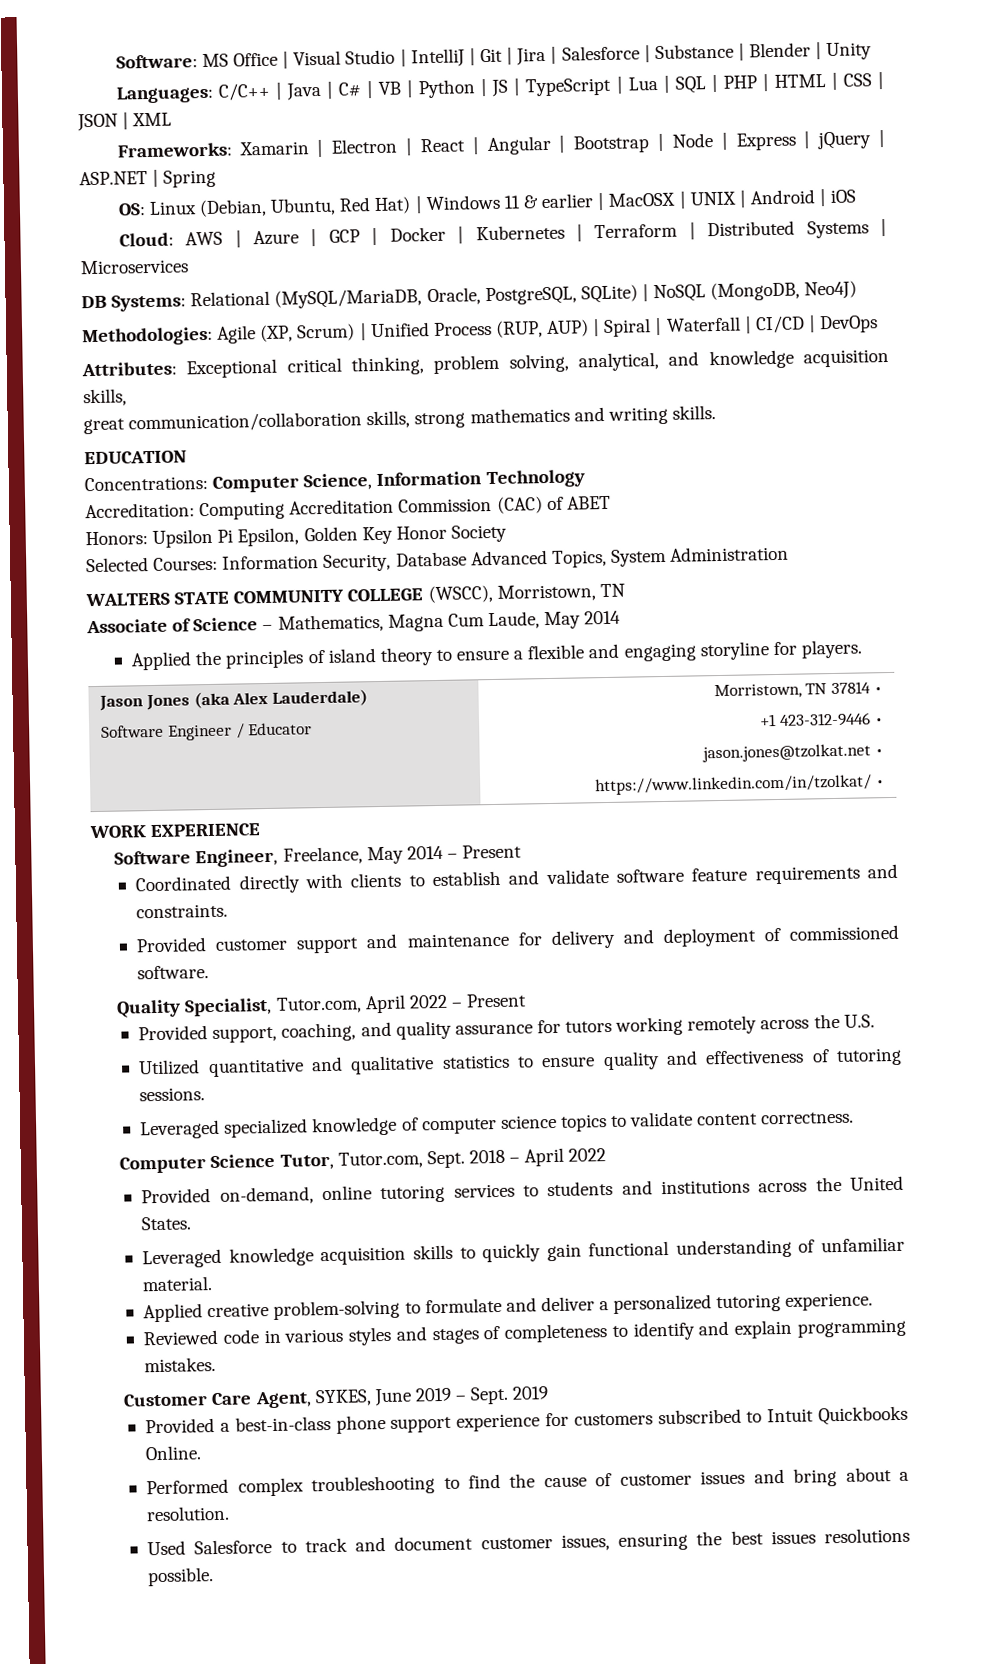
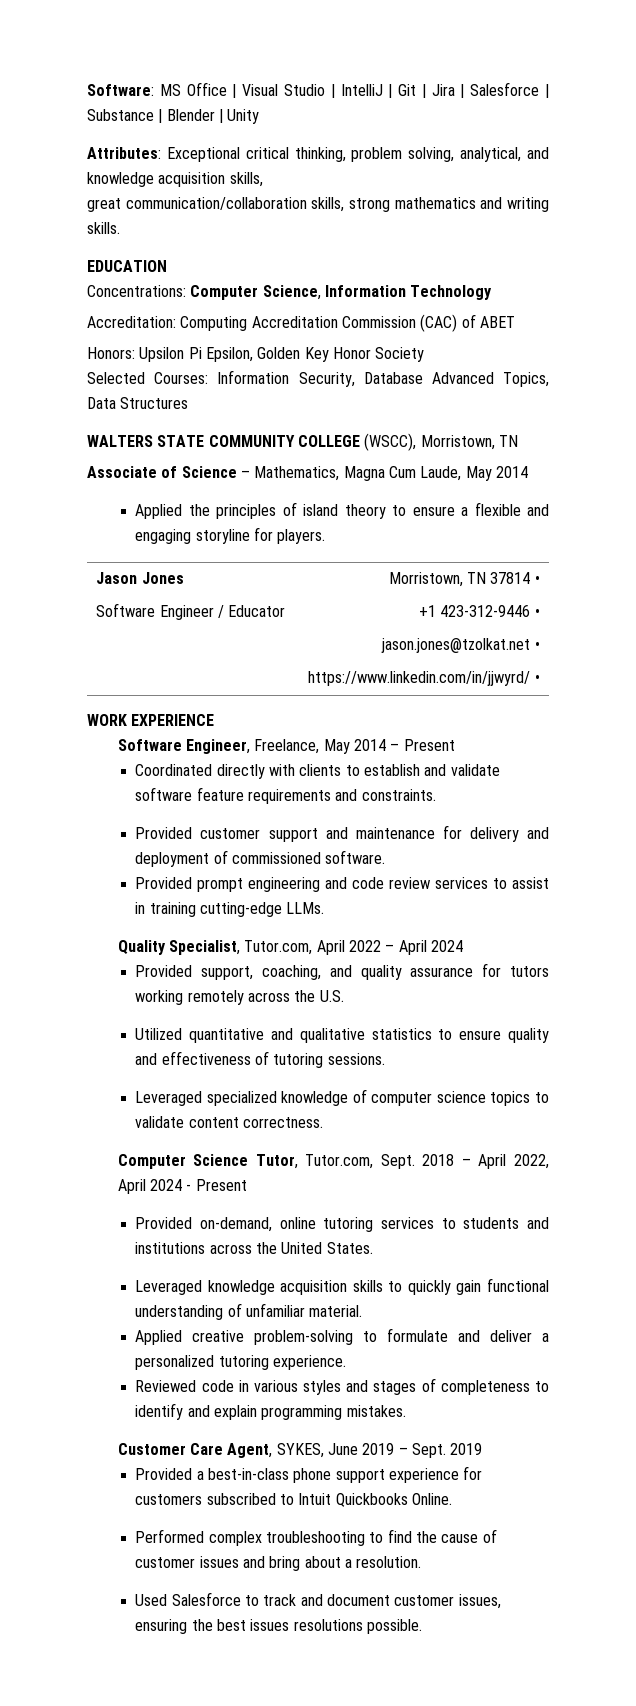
[115,71,885,104] [77,112,173,132] [116,130,885,158] [79,169,217,188] [117,189,857,218] [118,218,888,248] [80,259,189,275] [81,280,858,312] [82,315,879,347] // Languages: C/C++ | Java | C# | VB | Python | JS | TypeScript | Lua | SQL | PHP | HTML | CSS | JSON | XML // Frameworks: Xamarin | Electron | React | Angular | Bootstrap | Node | Express | jQuery | ASP.NET | Spring // OS: Linux (Debian, Ubuntu, Red Hat) | Windows 11 & earlier | MacOSX | UNIX | Android | iOS // Cloud: AWS | Azure | GCP | Docker | Kubernetes | Terraform | Distributed Systems | Microservices // DB Systems: Relational (MySQL/MariaDB, Oracle, PostgreSQL, SQLite) | NoSQL (MongoDB, Neo4J) // Methodologies: Agile (XP, Scrum) | Unified Process (RUP, AUP) | Spiral | Waterfall | CI/CD | DevOps -> (260, 116) none
[610,545,790,567] System Administration -> [87,397,189,409] Data Structures
[193,689,368,709] (aka Alex Lauderdale) -> (184, 578) none
[595,774,873,796] https://www.linkedin.com/in/tzolkat/ -> [308,671,531,686] https://www.linkedin.com/in/jjwyrd/
(210, 972) none -> [135,877,549,892] [135,902,325,917] // Provided prompt engineering and code review services to assist in training cutting-edge LLMs.
[466,993,528,1008] Present -> [398,940,463,955] April 2024
[568,1148,607,1162] 2022 -> [514,1154,549,1169] [117,1179,247,1194] 2022, April 2024 - Present

